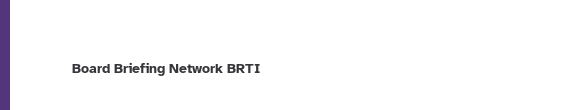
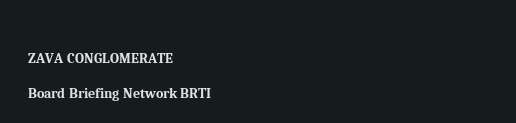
(72, 68) none -> [28,53,173,63] ZAVA CONGLOMERATE //

